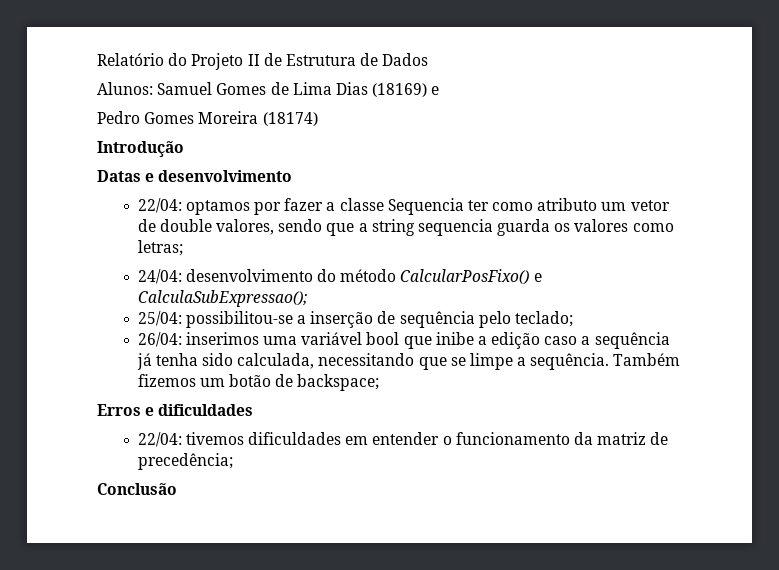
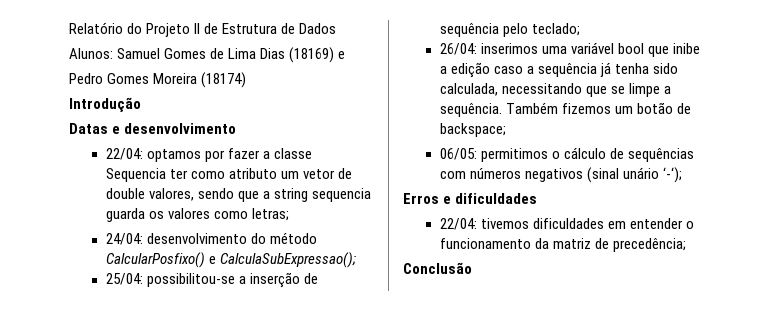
[400,269,530,285] CalcularPosFixo() -> [105,252,205,268] CalcularPosfixo()
(380, 382) none -> [439,147,695,162] [439,167,683,183] // 06/05: permitimos o cálculo de sequências com números negativos (sinal unário ‘-‘);

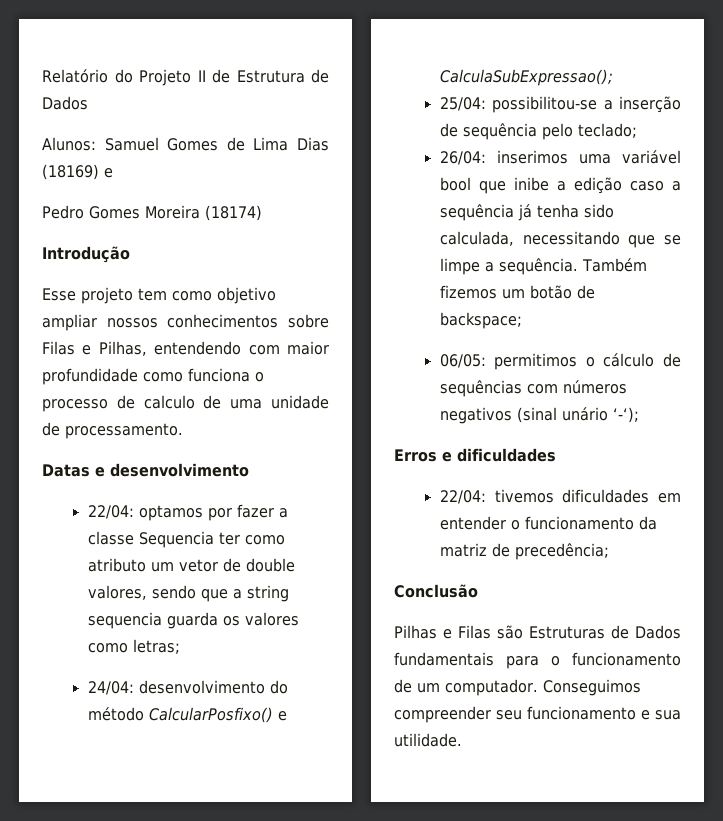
(141, 104) none -> [42,287,276,304] [42,314,329,331] [42,341,329,356] [42,368,264,385] [42,395,329,412] [42,422,183,439] // Esse projeto tem como objetivo ampliar nossos conhecimentos sobre Filas e Pilhas, entendendo com maior profundidade como funciona o processo de calculo de uma unidade de processamento.
(472, 268) none -> [394,625,681,639] [394,652,681,669] [394,679,641,696] [394,706,681,723] [394,733,462,747] // Pilhas e Filas são Estruturas de Dados fundamentais para o funcionamento de um computador. Conseguimos compreender seu funcionamento e sua utilidade.

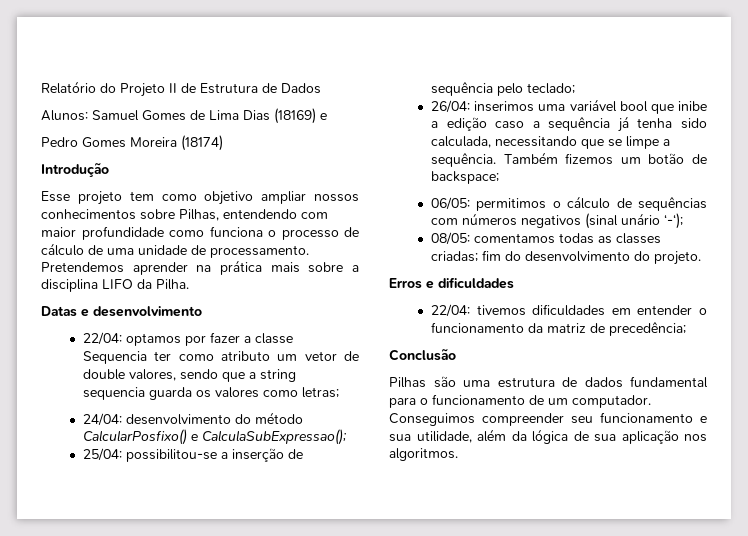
[42,341,92,355] Filas e -> (175, 214) none
[143,395,195,409] calculo -> [41,243,84,256] cálculo
(183, 431) none -> [41,260,359,275] [41,279,189,292] Pretendemos aprender na prática mais sobre a disciplina LIFO da Pilha.
(639, 415) none -> [431,232,662,245] [431,250,702,265] // 08/05: comentamos todas as classes criadas; fim do desenvolvimento do projeto.
[443,625,681,639] [394,652,494,666] e Filas são Estruturas de Dados fundamentais -> [433,376,708,388] são uma estrutura de dados fundamental
[394,733,462,747] utilidade. -> [416,429,707,444] [389,448,458,461] utilidade, além da lógica de sua aplicação nos algoritmos.

